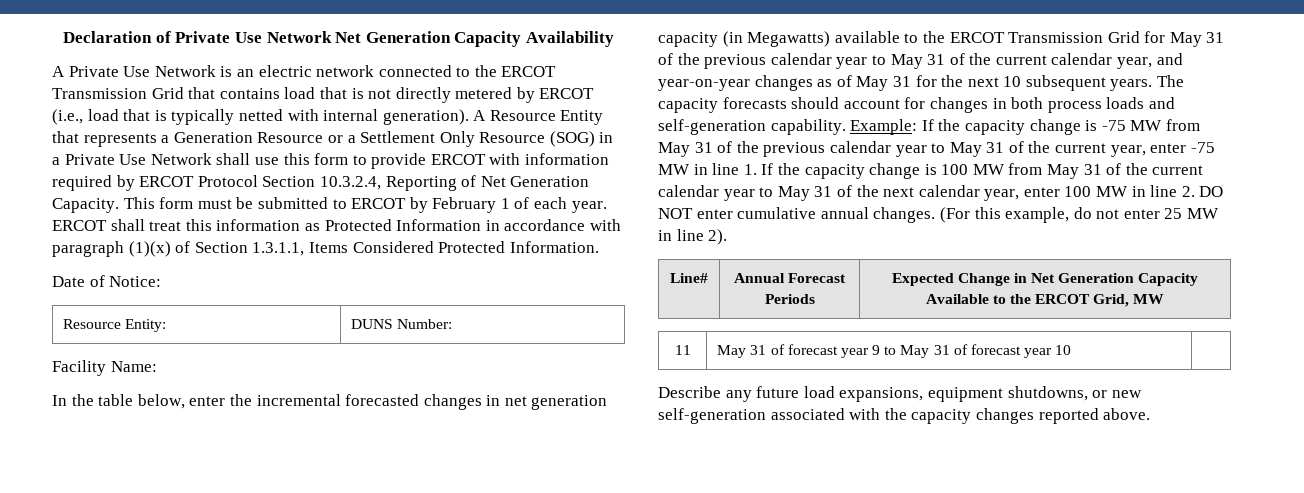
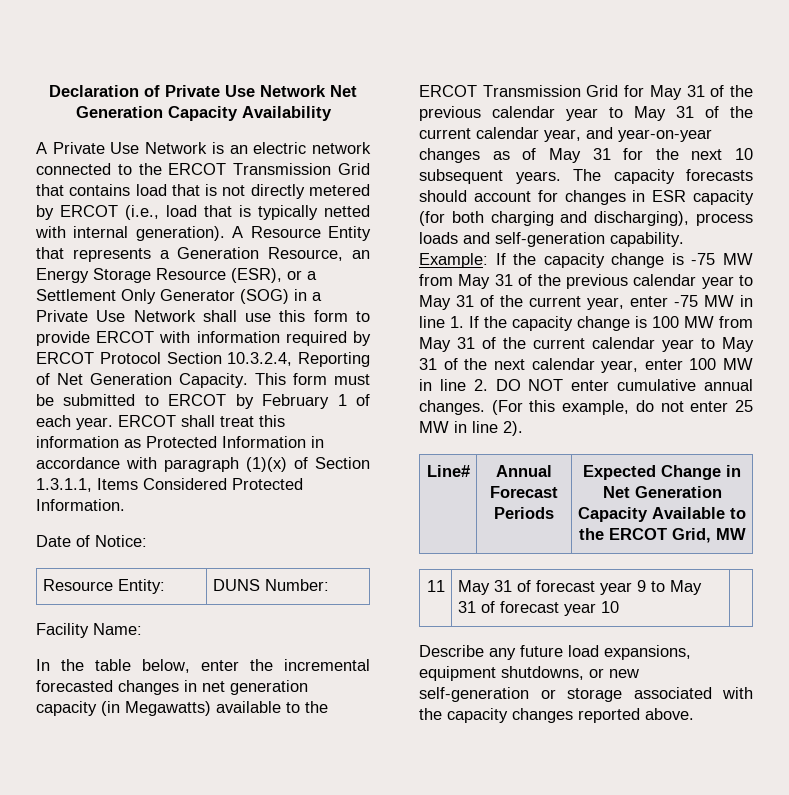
[257,132,324,143] Resource -> [268,247,371,261] [36,268,282,283] Resource, an Energy Storage Resource (ESR),
[479,132,546,143] Resource -> [160,289,235,301] Generator
[1011,97,1044,109] both -> [652,190,754,205] [419,211,690,226] ESR capacity (for both charging and discharging),
(766, 416) none -> [540,688,622,702] or storage

